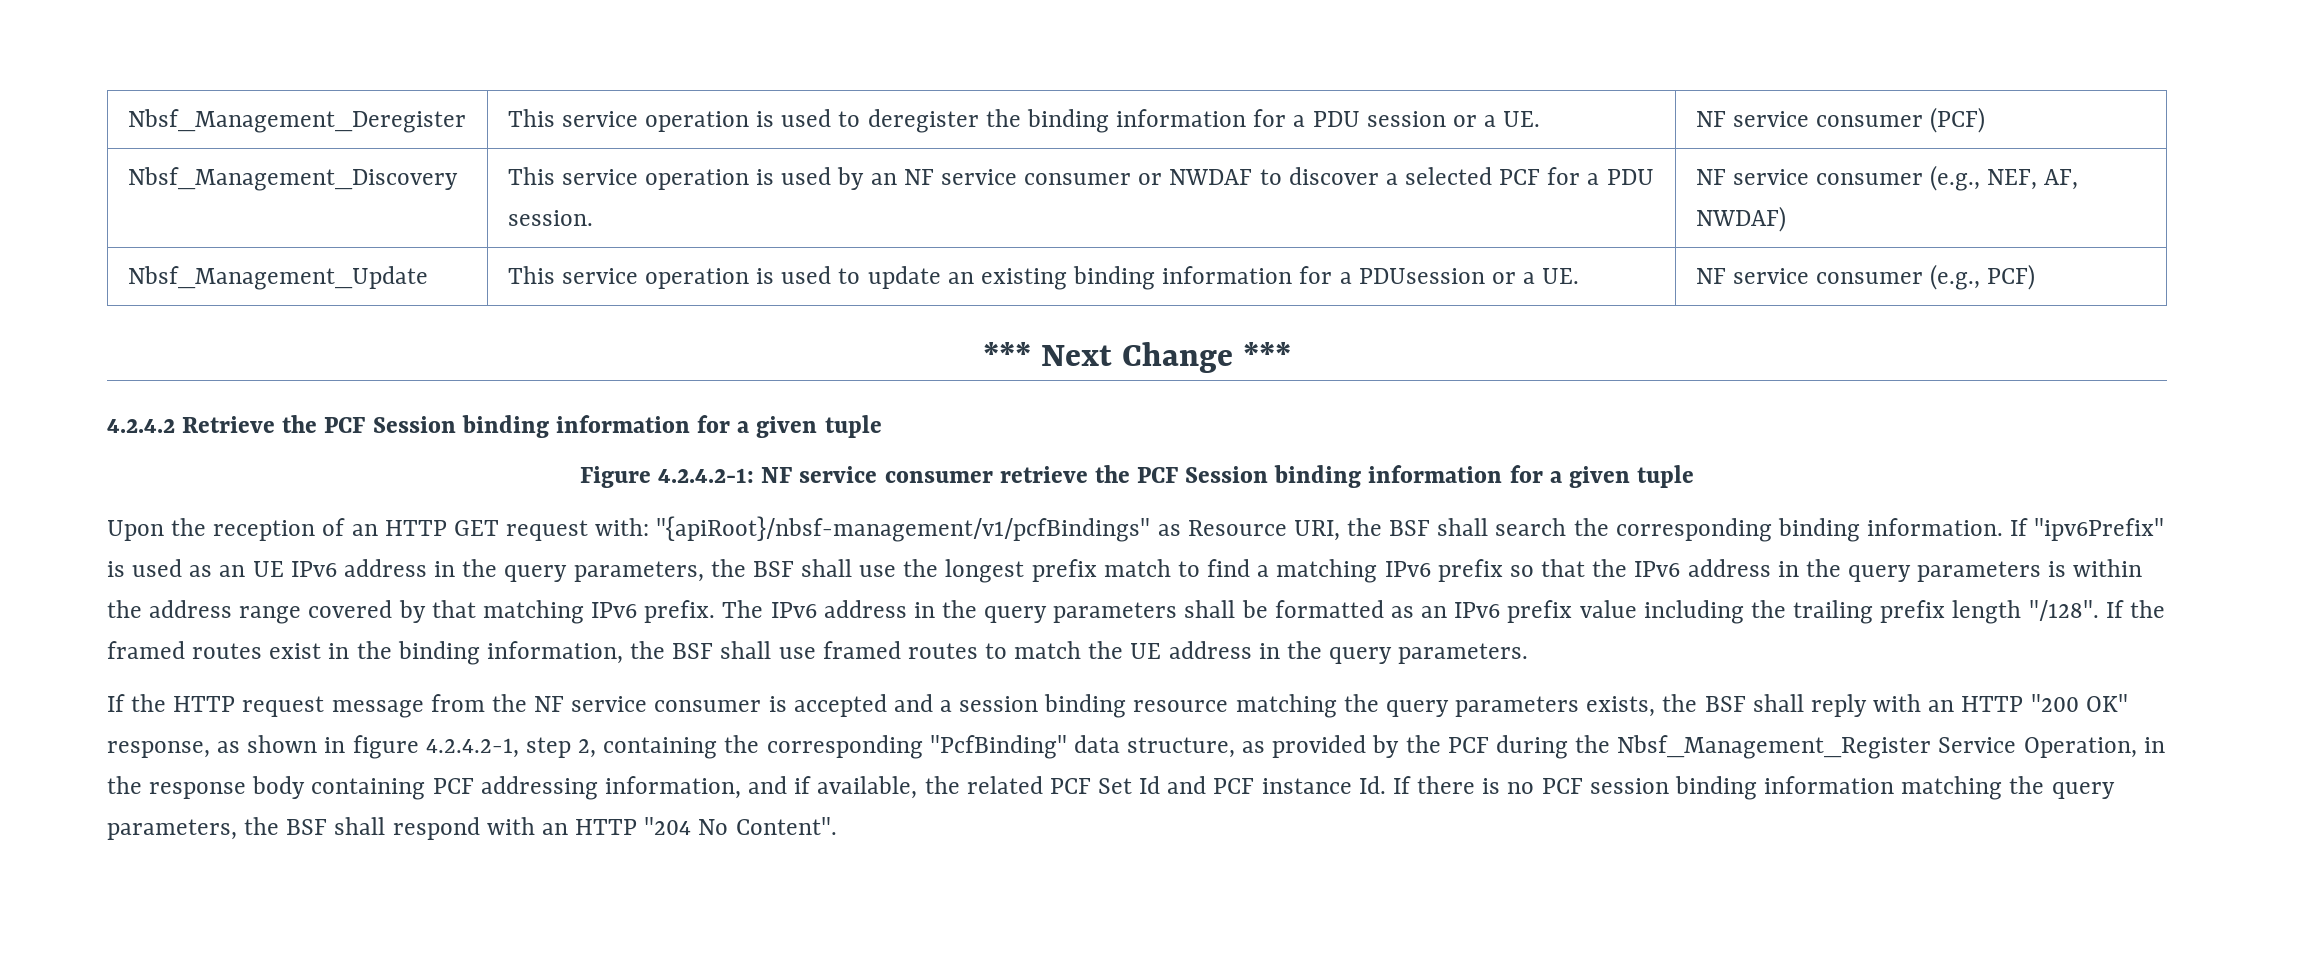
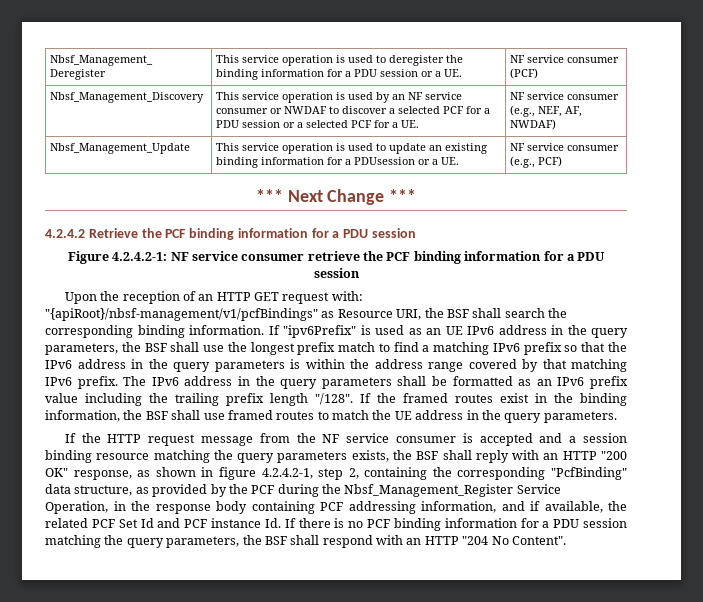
[507,210,593,226] session. -> [242,120,420,128] session or a selected PCF for a UE.
[372,415,882,438] Session binding information for a given tuple -> [189,228,417,240] binding information for a PDU session
[1185,465,1695,488] Session binding information for a given tuple -> [413,251,606,264] [313,268,360,278] binding information for a PDU session
[1589,776,1895,800] session binding information -> [393,518,627,531] binding information for a PDU session

